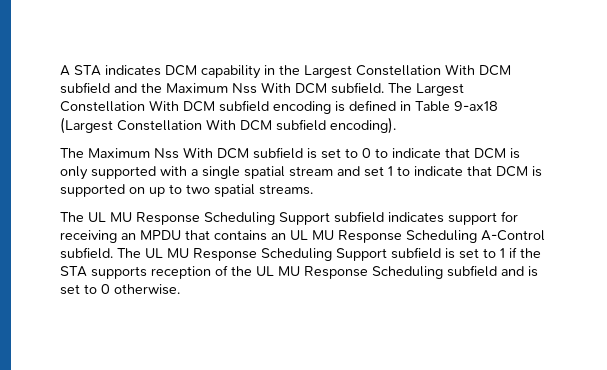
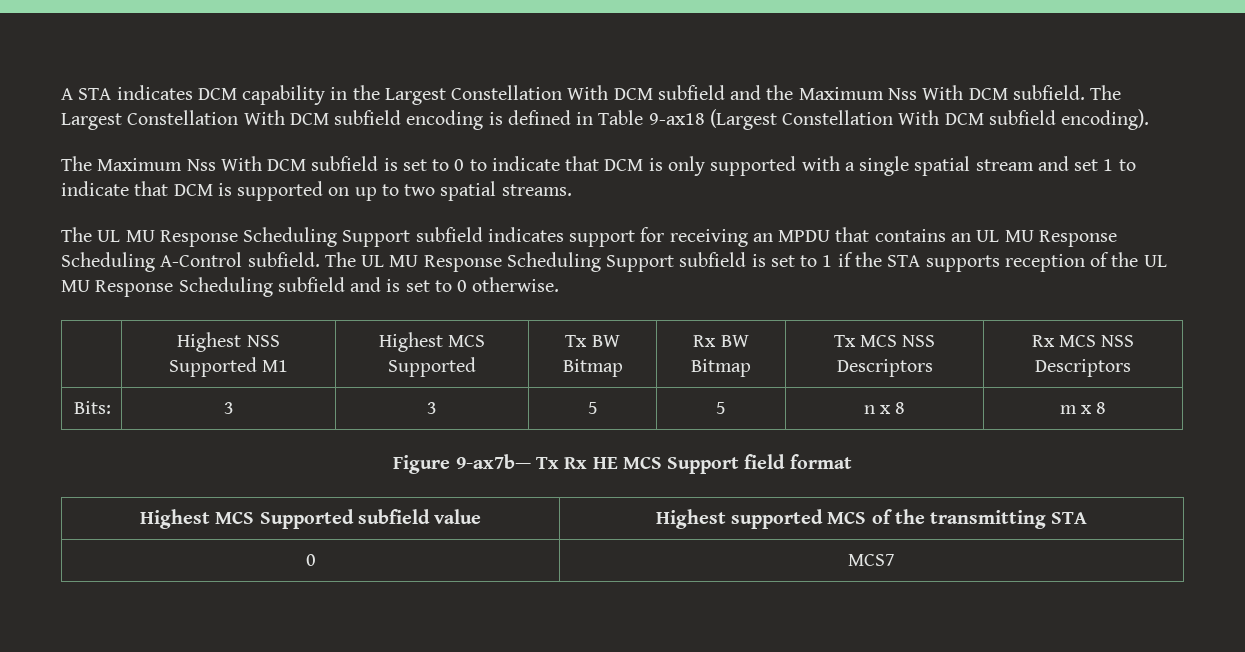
(180, 289) none -> [177,332,280,352] [168,357,289,377] [378,332,486,352] [388,357,476,377] [565,335,620,347] [562,359,623,377] [693,335,749,347] [691,359,751,377] [833,335,936,347] [836,359,933,377] [1031,335,1135,347] [1035,359,1131,377] [73,401,111,414] [223,402,234,414] [427,402,437,414] [587,402,598,414] [716,402,726,414] [863,402,906,414] [1059,402,1107,414] [393,454,852,474] [139,509,482,529] [655,509,1088,529] [305,554,316,566] [848,554,895,566] // | Highest NSS Supported M1 | Highest MCS Supported | Tx BW Bitmap | Rx BW Bitmap | Tx MCS NSS Descriptors | Rx MCS NSS Descriptors // Bits: | 3 | 3 | 5 | 5 | n x 8 | m x 8 // Figure 9-ax7b— Tx Rx HE MCS Support field format // Highest MCS Supported subfield value | Highest supported MCS of the transmitting STA // 0 | MCS7

